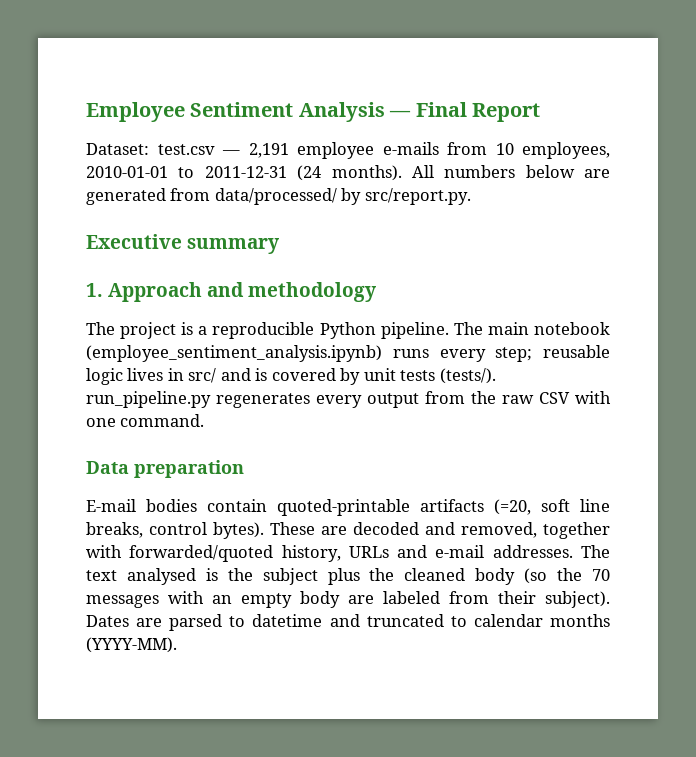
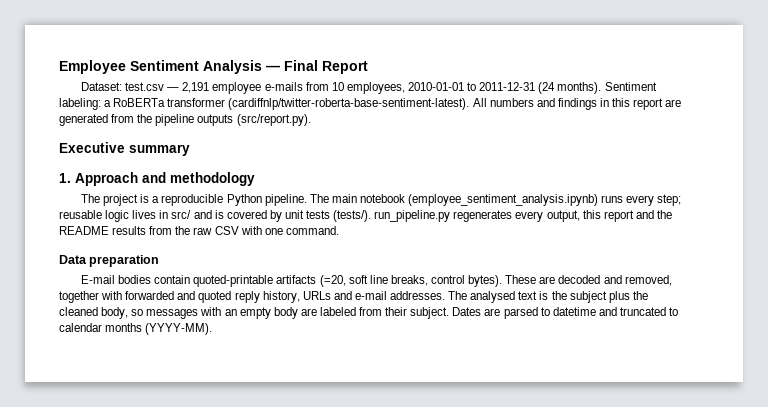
[411,165,610,178] [86,188,471,205] All numbers below are generated from data/processed/ by src/report.py. -> [604,82,657,91] [59,98,682,110] [59,114,311,126] Sentiment labeling: a RoBERTa transformer (cardiffnlp/twitter-roberta-base-sentiment-latest). All numbers and findings in this report are generated from the pipeline outputs (src/report.py).
[367,393,419,408] output -> [546,210,672,222] [59,226,147,235] output, this report and the README results
[129,545,274,562] forwarded/quoted -> [125,291,260,303] forwarded and quoted reply
[86,568,196,585] text analysed -> [470,291,538,303] analysed text
[475,568,611,585] body (so the 70 -> [101,307,144,319] body, so
[545,591,610,608] subject). -> [410,307,450,319] subject.

